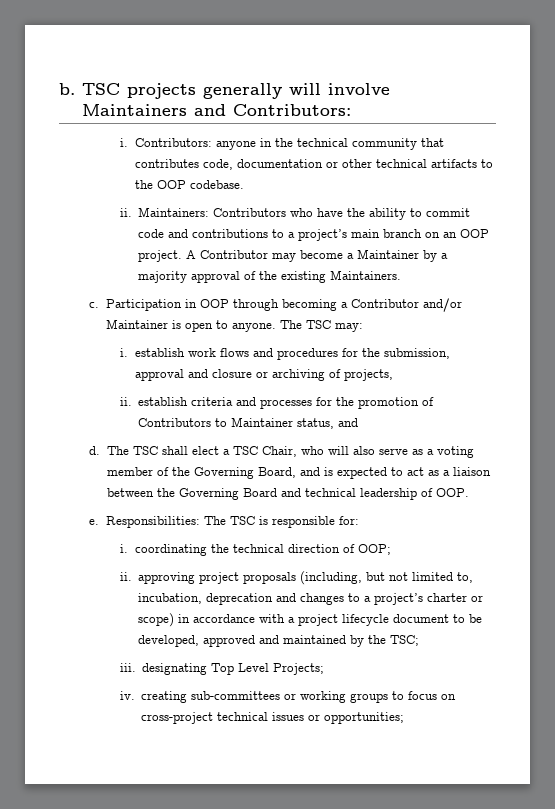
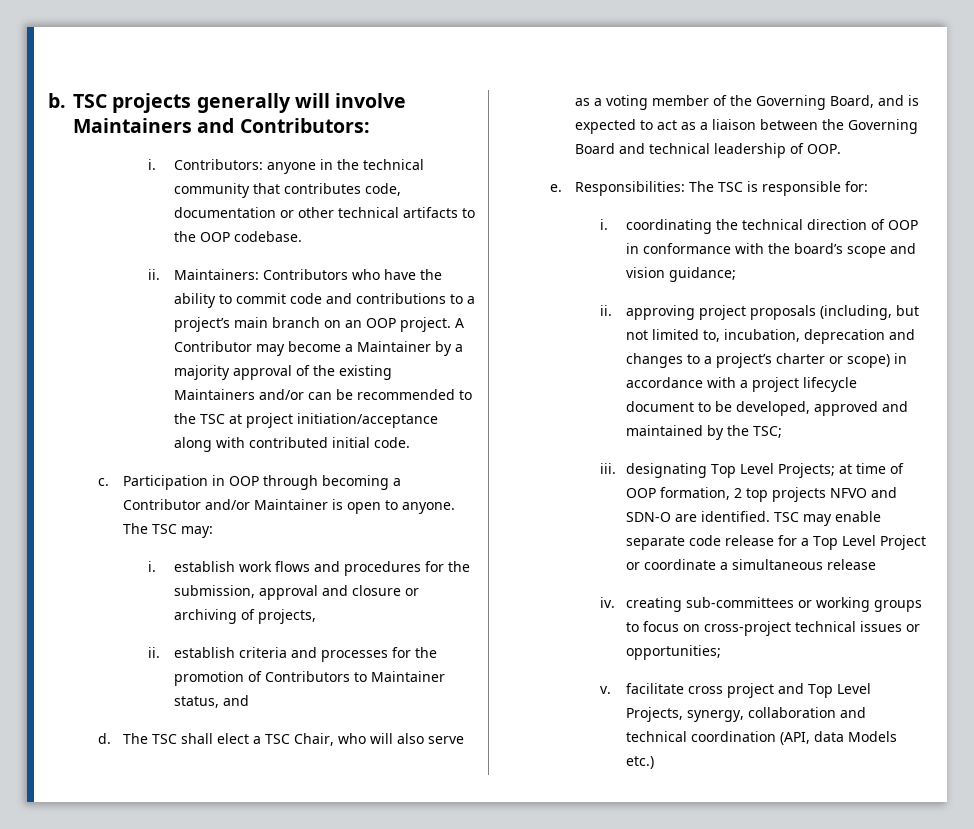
[330,270,402,280] Maintainers. -> [173,389,472,400] [173,413,438,428] [173,437,410,452] Maintainers and/or can be recommended to the TSC at project initiation/acceptance along with contributed initial code.
[357,544,391,555] OOP; -> [887,220,918,230] [625,243,916,258] [625,267,736,282] OOP in conformance with the board’s scope and vision guidance;
(325, 669) none -> [838,463,904,474] [625,487,897,502] [625,511,881,526] [625,535,926,550] [625,559,876,570] at time of OOP formation, 2 top projects NFVO and SDN-O are identified. TSC may enable separate code release for a Top Level Project or coordinate a simultaneous release
(405, 718) none -> [600,683,871,698] [625,707,866,722] [625,731,897,745] [625,756,654,769] // v. facilitate cross project and Top Level Projects, synergy, collaboration and technical coordination (API, data Models etc.)

